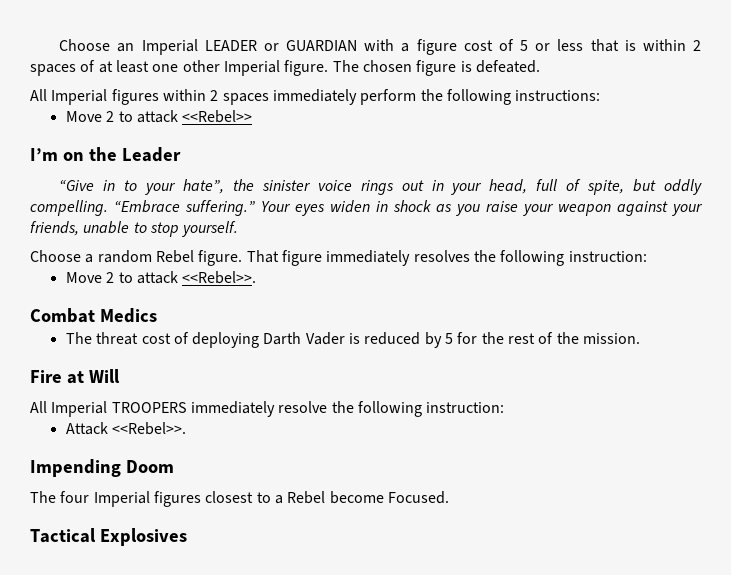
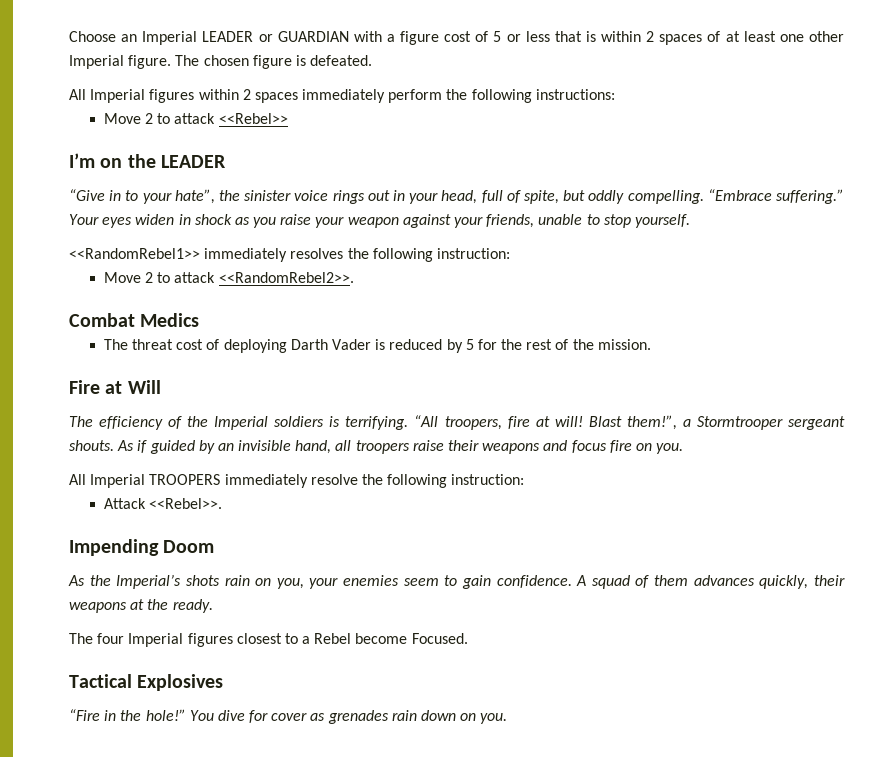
[121,147,181,162] Leader -> [160,155,226,168] LEADER
[30,250,322,266] Choose a random Rebel figure. That figure -> [69,248,200,259] <<RandomRebel1>>
[182,271,257,284] <<Rebel>>. -> [218,272,354,283] <<RandomRebel2>>.
(120, 376) none -> [69,415,845,430] [69,440,684,454] // The efficiency of the Imperial soldiers is terrifying. “All troopers, fire at will! Blast them!”, a Stormtrooper sergeant shouts. As if guided by an invisible hand, all troopers raise their weapons and focus fire on you.
(174, 466) none -> [68,574,846,589] [69,599,213,613] // As the Imperial’s shots rain on you, your enemies seem to gain confidence. A squad of them advances quickly, their weapons at the ready.
(187, 537) none -> [69,709,508,724] // “Fire in the hole!” You dive for cover as grenades rain down on you.

